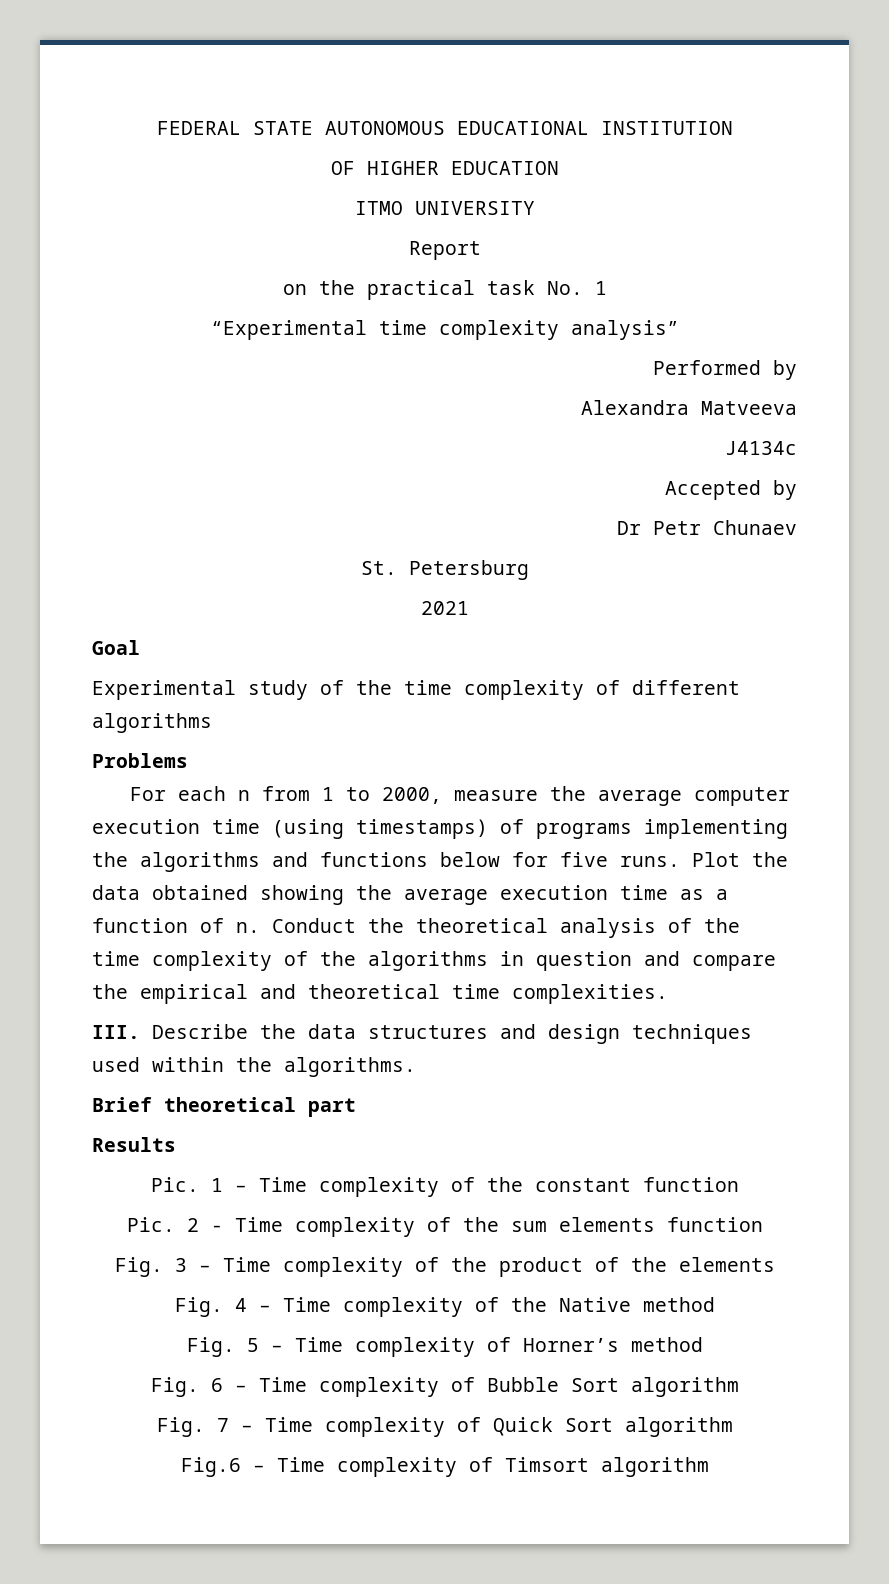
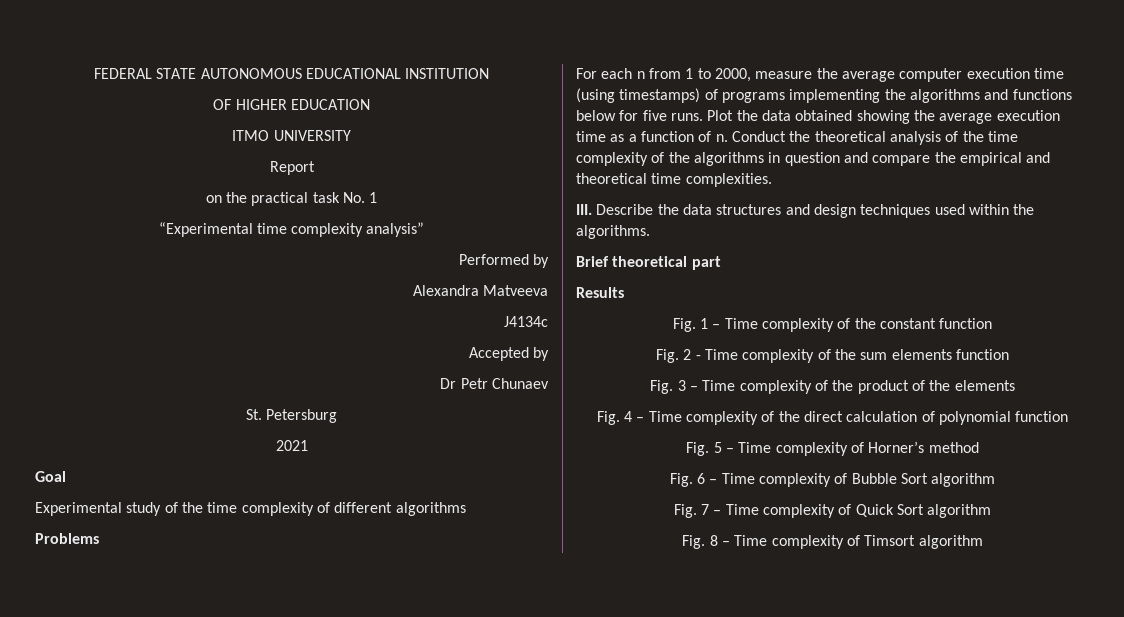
[150,1177,199,1192] Pic. -> [672,318,696,332] Fig.
[126,1217,175,1232] Pic. -> [656,349,680,363] Fig.
[558,1297,715,1312] Native method -> [803,411,1069,425] direct calculation of polynomial function
[180,1457,241,1477] Fig.6 -> [682,535,718,549] Fig. 8

